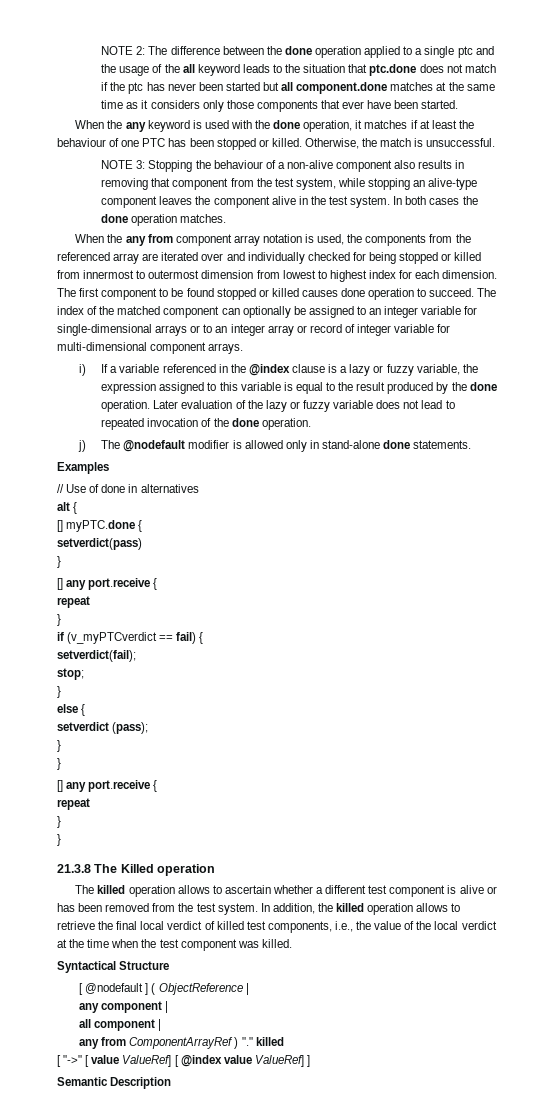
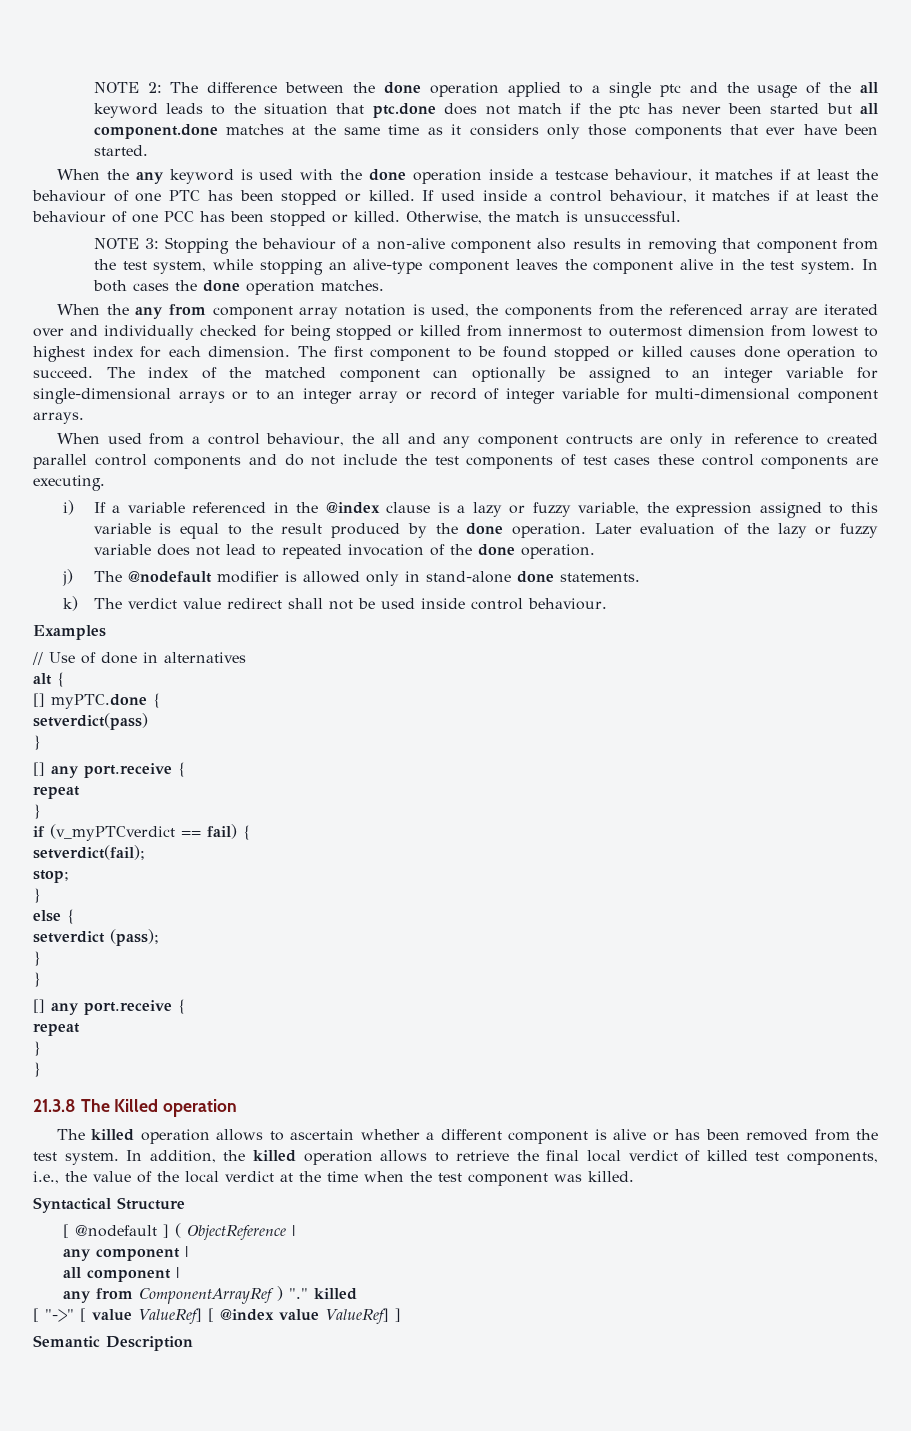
[303,120,353,132] operation, -> [412,169,692,184] operation inside a testcase behaviour,
(302, 142) none -> [422,190,879,203] [32,211,400,226] If used inside a control behaviour, it matches if at least the behaviour of one PCC has been stopped or killed.
(244, 348) none -> [56,433,879,448] [33,454,878,469] [33,475,105,491] // When used from a control behaviour, the all and any component contructs are only in reference to created parallel control components and do not include the test components of test cases these control components are executing.
(472, 444) none -> [63,596,607,611] // k) The verdict value redirect shall not be used inside control behaviour.
[368,885,388,894] test -> (502, 1134) none

